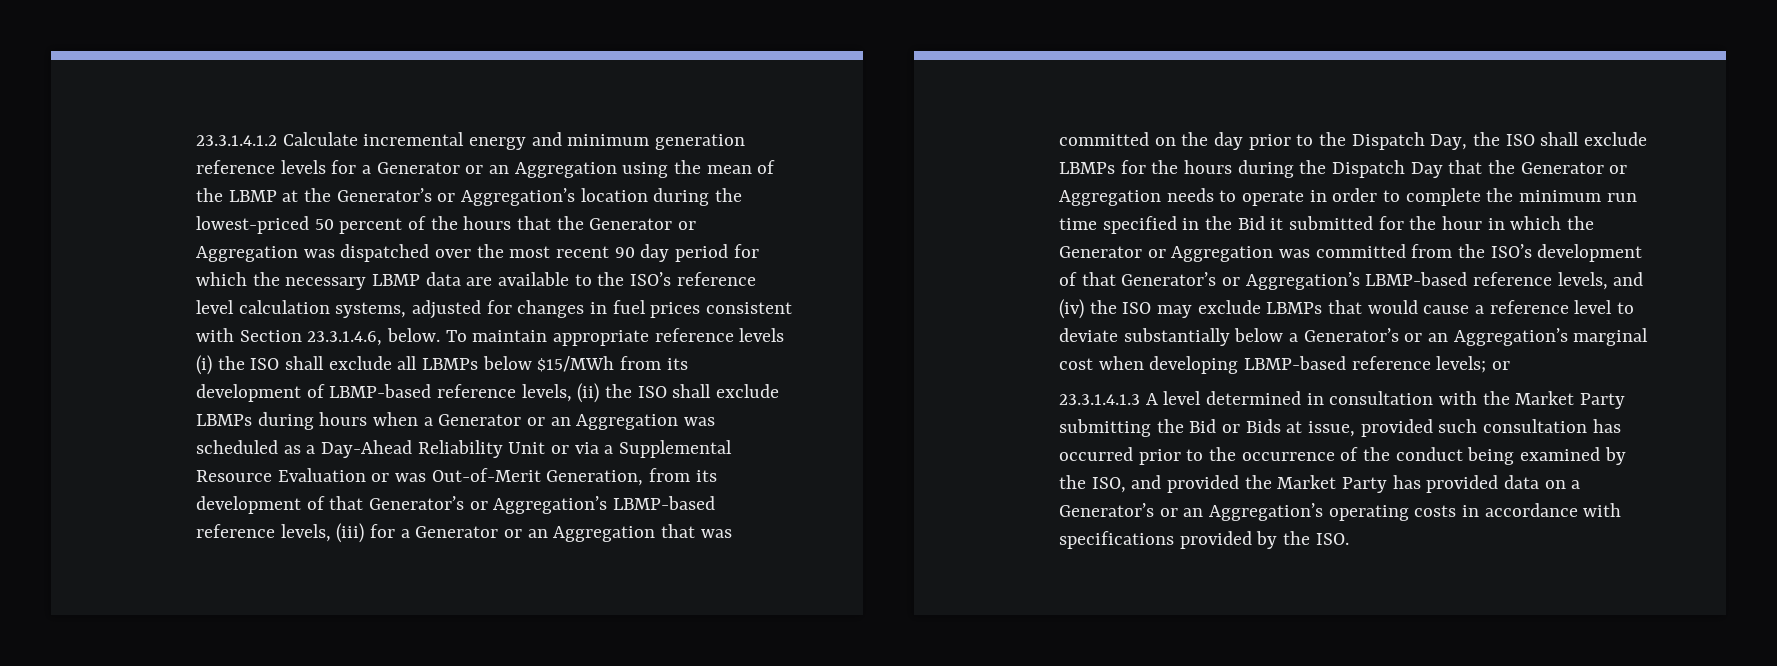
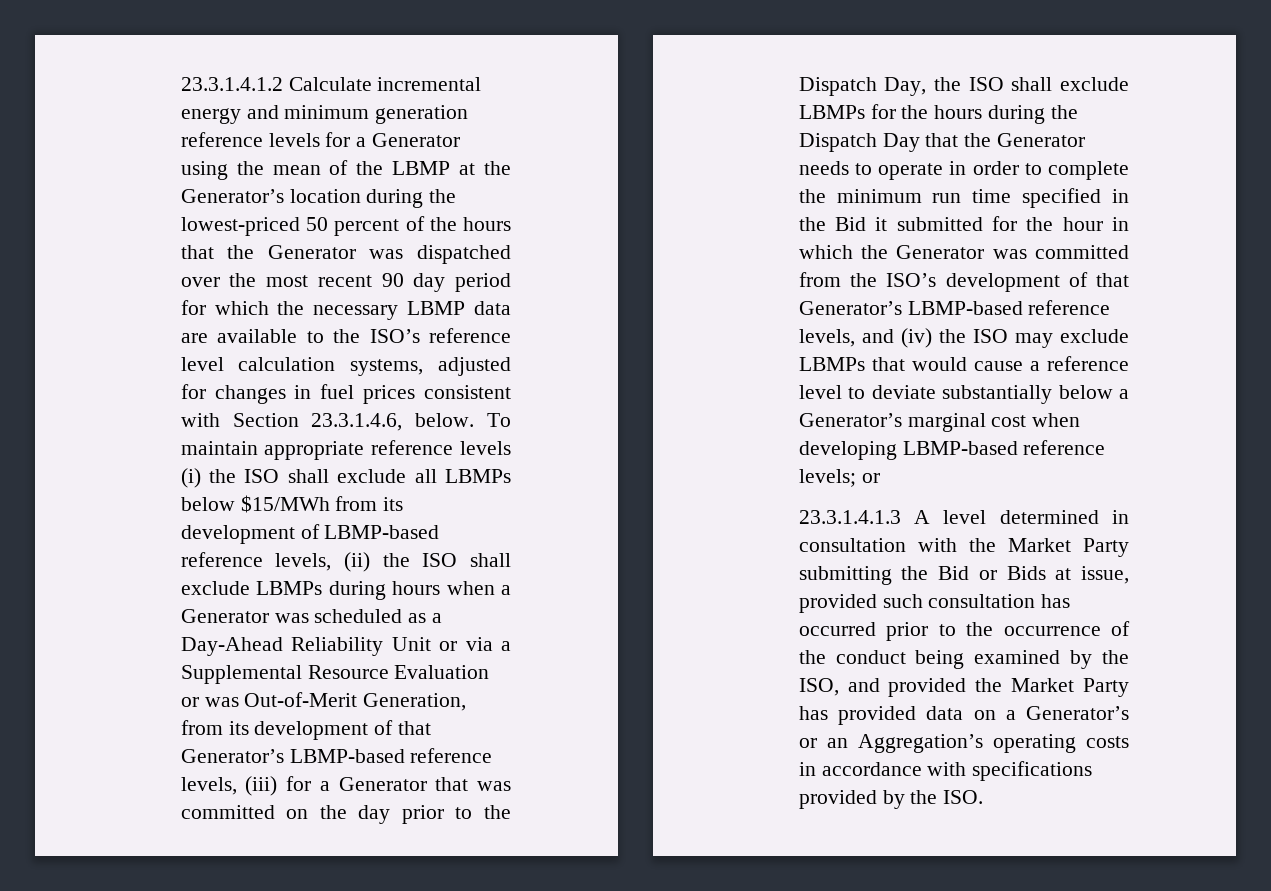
[465,162,617,178] or an Aggregation -> (460, 140) none
[437,188,575,206] or Aggregation’s -> (284, 196) none
[677,221,696,230] [195,246,298,262] or Aggregation -> (356, 252) none
[526,414,679,430] or an Aggregation -> (269, 616) none
[469,496,608,514] or Aggregation’s -> (284, 756) none
[503,526,656,542] or an Aggregation -> (427, 784) none
[1609,165,1628,174] [1058,190,1161,206] or Aggregation -> (1085, 140) none
[1147,246,1274,262] or Aggregation -> (985, 252) none
[1221,272,1360,290] or Aggregation’s -> (902, 308) none
[1404,328,1568,346] or an Aggregation’s -> (902, 420) none

